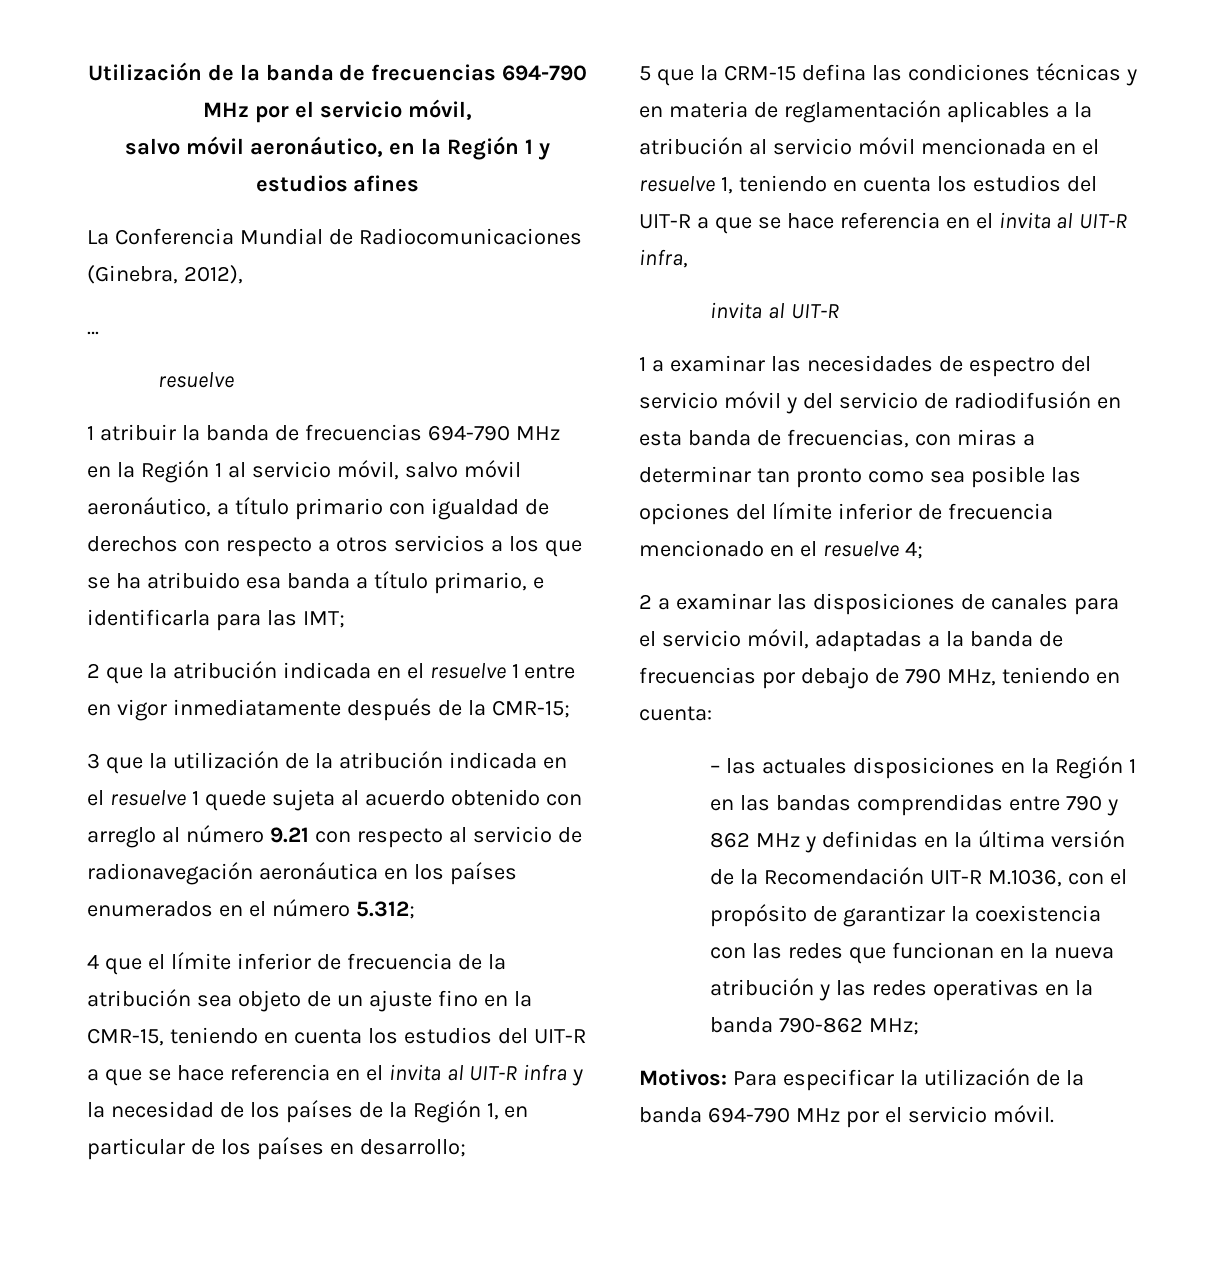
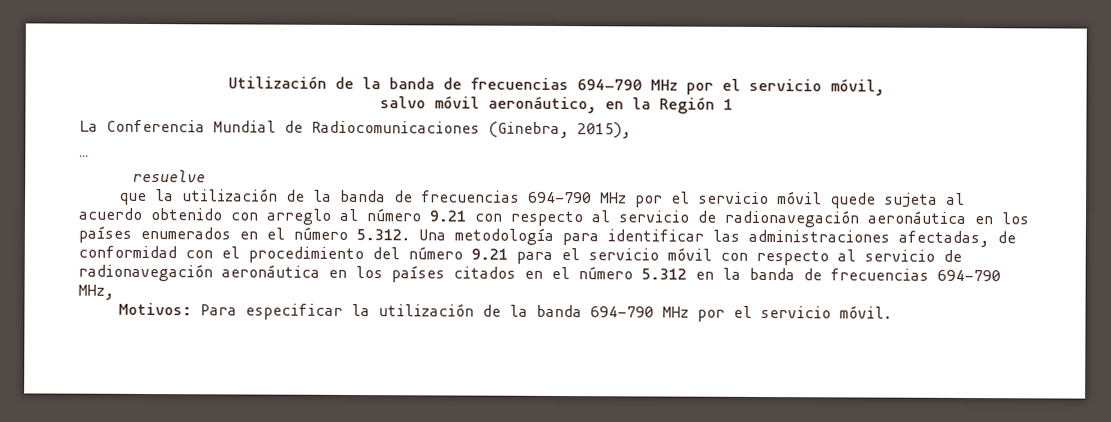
[538,143,550,160] [255,175,420,192] y estudios afines -> (733, 104) none
[183,265,243,284] 2012), -> [577,122,631,139] 2015),
[87,424,560,441] [87,460,521,483] [87,497,549,520] [87,535,582,557] [87,571,544,594] [87,609,345,631] [87,661,576,684] [87,698,570,721] [87,751,567,774] [87,790,199,806] 1 atribuir la banda de frecuencias 694-790 MHz en la Región 1 al servicio móvil, salvo móvil aeronáutico, a título primario con igualdad de derechos con respecto a otros servicios a los que se ha atribuido esa banda a título primario, e identificarla para las IMT; // 2 que la atribución indicada en el resuelve 1 entre en vigor inmediatamente después de la CMR-15; // 3 que la utilización de la atribución indicada en el resuelve 1 -> [118,188,822,208] que la utilización de la banda de frecuencias 694-790 MHz por el servicio móvil
[355,901,415,919] [87,952,506,975] [87,989,532,1012] [87,1027,586,1046] [87,1064,584,1086] [87,1100,529,1123] [87,1137,466,1160] [639,63,1137,86] [639,100,1092,123] [639,137,1099,155] [639,175,1097,194] [639,212,1128,234] [639,249,688,268] [710,302,840,319] [639,355,1091,377] [639,391,1121,414] [639,429,1035,448] [639,466,1081,488] [639,502,1053,525] [639,540,923,559] [639,593,1119,615] [639,629,1063,652] [639,667,1120,689] [639,706,712,721] [710,756,1136,779] [710,794,1118,816] [710,830,1125,853] [710,867,1127,887] [710,904,1101,927] [710,942,1114,964] [710,978,1093,1001] [710,1017,920,1035] 5.312; // 4 que el límite inferior de frecuencia de la atribución sea objeto de un ajuste fino en la CMR-15, teniendo en cuenta los estudios del UIT-R a que se hace referencia en el invita al UIT-R infra y la necesidad de los países de la Región 1, en particular de los países en desarrollo; // 5 que la CRM-15 defina las condiciones técnicas y en materia de reglamentación aplicables a la atribución al servicio móvil mencionada en el resuelve 1, teniendo en cuenta los estudios del UIT-R a que se hace referencia en el invita al UIT-R infra, // invita al UIT-R // 1 a examinar las necesidades de espectro del servicio móvil y del servicio de radiodifusión en esta banda de frecuencias, con miras a determinar tan pronto como sea posible las opciones del límite inferior de frecuencia mencionado en el resuelve 4; // 2 a examinar las disposiciones de canales para el servicio móvil, adaptadas a la banda de frecuencias por debajo de 790 MHz, teniendo en cuenta: // – las actuales disposiciones en la Región 1 en las bandas comprendidas entre 790 y 862 MHz y definidas en la última versión de la Recomendación UIT-R M.1036, con el propósito de garantizar la coexistencia con las redes que funcionan en la nueva atribución y las redes operativas en la banda 790-862 MHz; -> [356,227,1016,248] [78,245,962,266] [78,263,1001,283] [78,284,114,300] 5.312. Una metodología para identificar las administraciones afectadas, de conformidad con el procedimiento del número 9.21 para el servicio móvil con respecto al servicio de radionavegación aeronáutica en los países citados en el número 5.312 en la banda de frecuencias 694-790 MHz,

